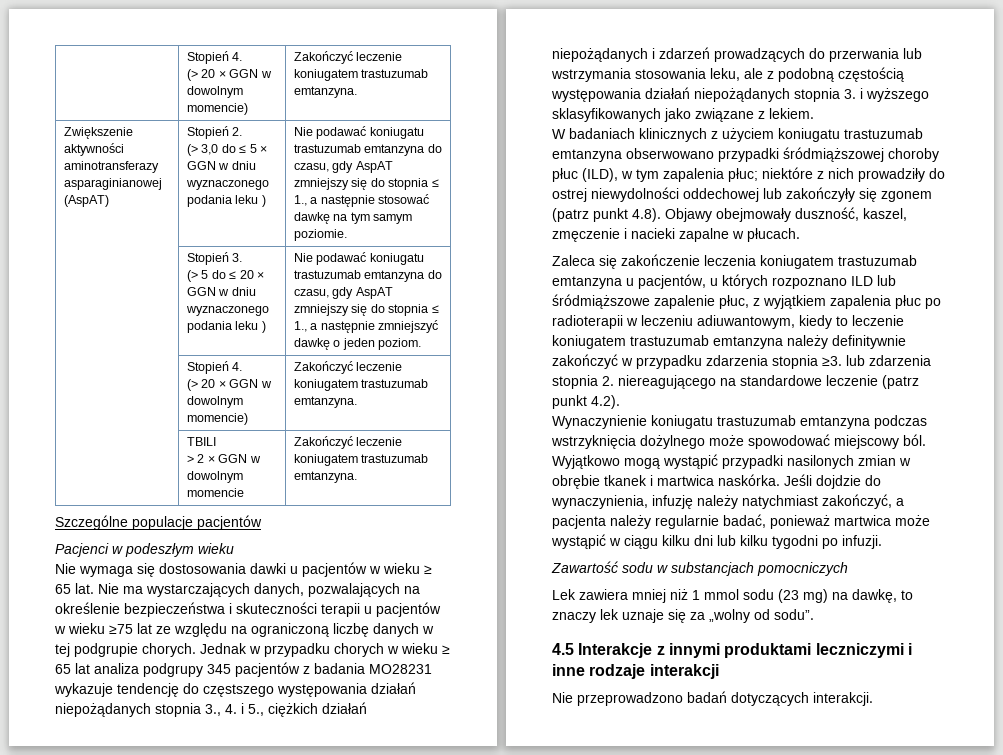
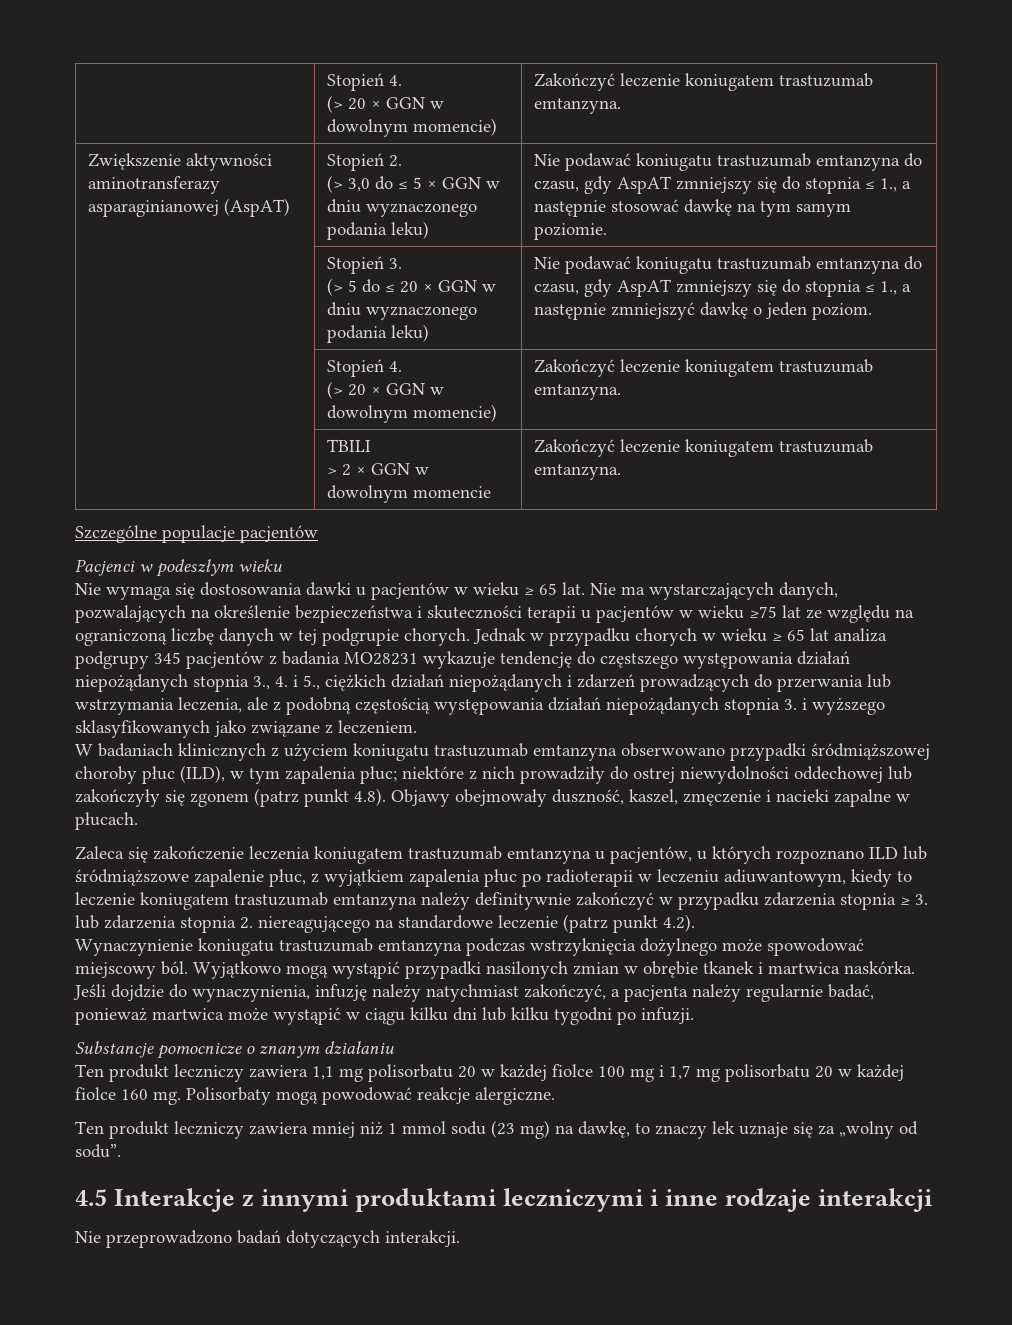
[235,195,266,207] leku ) -> [391,221,430,239] leku)
[235,321,266,333] leku ) -> [391,324,430,342] leku)
[635,68,740,81] stosowania leku, -> [178,697,242,713] leczenia,
[769,108,814,119] lekiem. -> [338,720,417,734] leczeniem.
[822,356,842,366] ≥3. -> [900,894,928,905] ≥ 3.
[551,561,848,576] [552,589,576,600] Zawartość sodu w substancjach pomocniczych // Lek -> [75,1041,394,1059] [75,1064,904,1082] [75,1087,555,1105] [75,1121,244,1139] Substancje pomocnicze o znanym działaniu // Ten produkt leczniczy zawiera 1,1 mg polisorbatu 20 w każdej fiolce 100 mg i 1,7 mg polisorbatu 20 w każdej fiolce 160 mg. Polisorbaty mogą powodować reakcje alergiczne. // Ten produkt leczniczy

